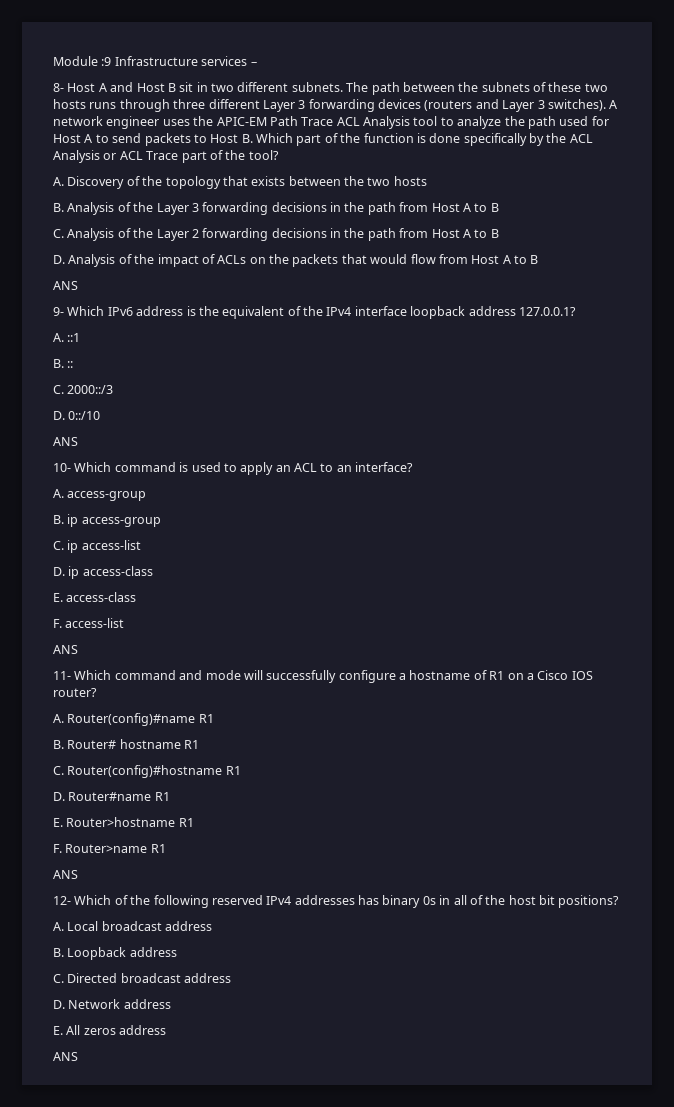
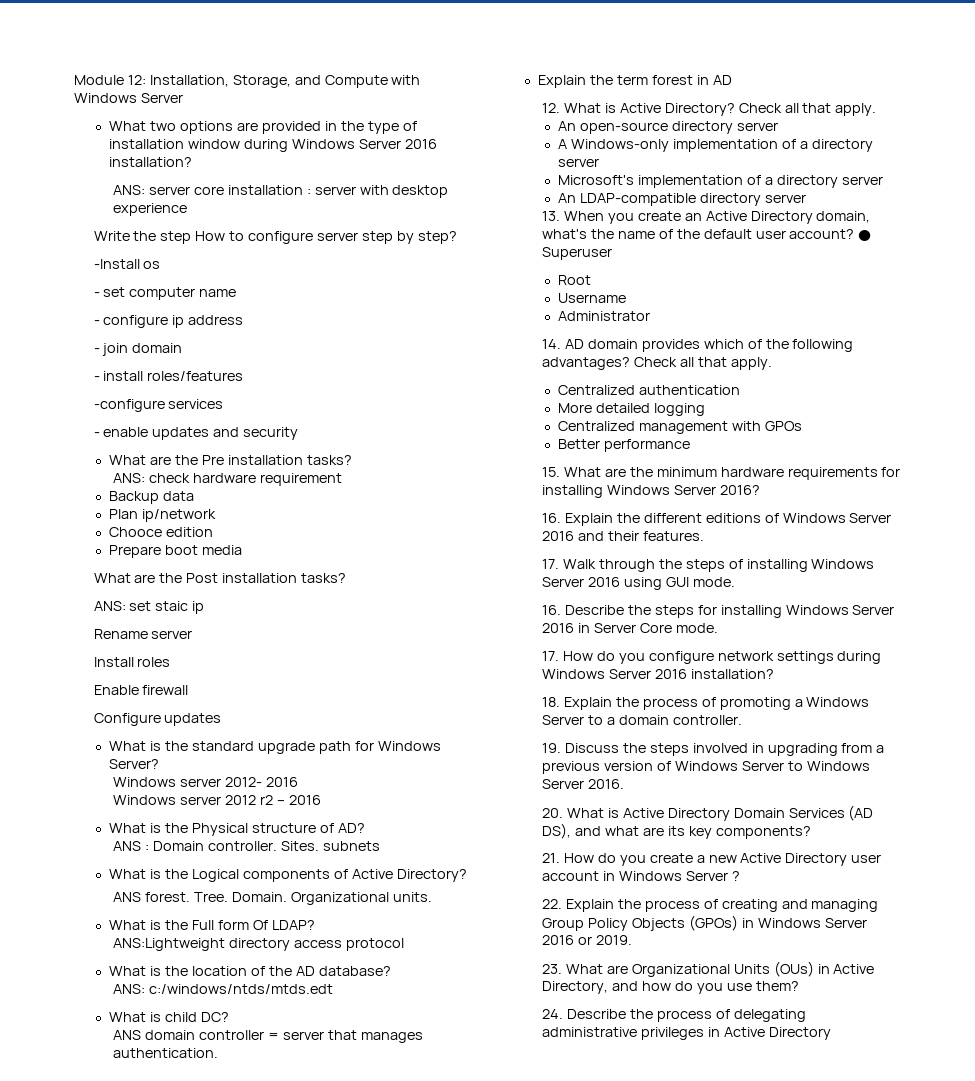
[101,56,198,66] :9 Infrastructure -> [127,75,421,88] [74,93,183,103] [109,121,417,134] [109,139,438,152] [109,157,193,167] [113,185,449,198] [113,203,188,216] [93,231,457,244] [93,259,161,269] [93,287,237,300] [93,315,244,328] [93,343,183,356] [93,371,244,381] [93,399,165,412] 12: Installation, Storage, and Compute with Windows Server // What two options are provided in the type of installation window during Windows Server 2016 installation? // ANS: server core installation : server with desktop experience // Write the step How to configure server step by step? // -Install os // - set computer name // - configure ip address // - join domain // - install roles/features // -configure
[250,62,257,66] [53,82,608,95] [53,99,618,112] [53,116,609,129] [53,133,593,146] [53,150,279,163] [53,176,427,189] [53,202,499,215] [53,228,499,241] [53,254,539,267] [53,281,78,290] [53,306,576,319] [53,333,81,342] [53,359,74,368] [53,385,114,394] [53,411,101,420] [53,437,78,446] [53,462,414,475] [53,489,147,501] [53,514,161,527] [53,540,141,553] [53,566,153,579] [53,592,137,602] [53,618,125,628] [53,645,78,654] [53,670,593,683] [53,688,97,697] [53,713,214,726] [53,739,200,749] [53,765,241,778] [53,792,170,801] [53,817,194,827] [53,844,166,853] [53,870,78,879] [53,895,620,908] [53,921,213,931] [53,947,177,960] [53,973,232,983] [53,999,171,1009] [53,1025,167,1035] [53,1052,78,1061] – // 8- Host A and Host B sit in two different subnets. The path between the subnets of these two hosts runs through three different Layer 3 forwarding devices (routers and Layer 3 switches). A network engineer uses the APIC-EM Path Trace ACL Analysis tool to analyze the path used for Host A to send packets to Host B. Which part of the function is done specifically by the ACL Analysis or ACL Trace part of the tool? // A. Discovery of the topology that exists between the two hosts // B. Analysis of the Layer 3 forwarding decisions in the path from Host A to B // C. Analysis of the Layer 2 forwarding decisions in the path from Host A to B // D. Analysis of the impact of ACLs on the packets that would flow from Host A to B // ANS // 9- Which IPv6 address is the equivalent of the IPv4 interface loopback address 127.0.0.1? // A. ::1 // B. :: // C. 2000::/3 // D. 0::/10 // ANS // 10- Which command is used to apply an ACL to an interface? // A. access-group // B. ip access-group // C. ip access-list // D. ip access-class // E. access-class // F. access-list // ANS // 11- Which command and mode will successfully configure a hostname of R1 on a Cisco IOS router? // A. Router(config)#name R1 // B. Router# hostname R1 // C. Router(config)#hostname R1 // D. Router#name R1 // E. Router>hostname R1 // F. Router>name R1 // ANS // 12- Which of the following reserved IPv4 addresses has binary 0s in all of the host bit positions? // A. Local broadcast address // B. Loopback address // C. Directed broadcast address // D. Network address // E. All zeros address // ANS -> [93,427,299,440] [109,455,353,465] [113,473,342,486] [109,491,195,504] [109,509,217,522] [109,527,214,537] [109,545,243,558] [93,573,347,583] [93,601,205,614] [93,629,193,639] [93,657,171,667] [93,685,189,695] [93,713,222,726] [109,741,441,754] [109,759,160,769] [113,777,298,787] [113,795,321,805] [109,823,365,836] [113,841,380,851] [109,869,467,882] [113,892,432,905] [109,920,315,930] [113,938,404,951] [109,966,391,976] [113,984,333,994] [109,1012,230,1022] [113,1030,423,1043] [113,1048,219,1058] [538,75,733,88] [542,103,877,116] [558,121,778,134] [558,139,873,152] [558,158,600,167] [558,175,883,188] [558,193,806,206] [542,211,871,224] [542,229,872,241] [542,247,613,260] [558,275,592,285] [558,293,627,303] [558,311,651,321] [542,339,854,352] [542,357,772,370] [558,385,740,395] [558,403,705,416] [558,421,802,434] [558,439,690,452] [542,467,901,480] [542,485,760,498] [542,513,892,526] [542,531,704,541] [542,559,875,572] [542,577,735,590] [542,605,895,618] [542,623,718,633] [542,651,882,664] [542,669,774,679] [542,697,870,710] [542,715,742,725] [542,743,885,756] [542,761,870,774] [542,779,624,789] [542,805,874,821] [542,823,811,839] [542,853,882,866] [542,871,740,881] [542,899,879,912] [542,915,867,931] [542,935,632,945] [542,961,875,977] [542,981,799,994] [542,1009,806,1022] [542,1027,831,1040] // - enable updates and security // What are the Pre installation tasks? // ANS: check hardware requirement // Backup data // Plan ip/network // Chooce edition // Prepare boot media // What are the Post installation tasks? // ANS: set staic ip // Rename server // Install roles // Enable firewall // Configure updates // What is the standard upgrade path for Windows Server? // Windows server 2012- 2016 // Windows server 2012 r2 – 2016 // What is the Physical structure of AD? // ANS : Domain controller. Sites. subnets // What is the Logical components of Active Directory? // ANS forest. Tree. Domain. Organizational units. // What is the Full form Of LDAP? // ANS:Lightweight directory access protocol // What is the location of the AD database? // ANS: c:/windows/ntds/mtds.edt // What is child DC? // ANS domain controller = server that manages authentication. // Explain the term forest in AD // 12. What is Active Directory? Check all that apply. // An open-source directory server // A Windows-only implementation of a directory server // Microsoft's implementation of a directory server // An LDAP-compatible directory server // 13. When you create an Active Directory domain, what's the name of the default user account? ● Superuser // Root // Username // Administrator // 14. AD domain provides which of the following advantages? Check all that apply. // Centralized authentication // More detailed logging // Centralized management with GPOs // Better performance // 15. What are the minimum hardware requirements for installing Windows Server 2016? // 16. Explain the different editions of Windows Server 2016 and their features. // 17. Walk through the steps of installing Windows Server 2016 using GUI mode. // 16. Describe the steps for installing Windows Server 2016 in Server Core mode. // 17. How do you configure network settings during Windows Server 2016 installation? // 18. Explain the process of promoting a Windows Server to a domain controller. // 19. Discuss the steps involved in upgrading from a previous version of Windows Server to Windows Server 2016. // 20. What is Active Directory Domain Services (AD DS), and what are its key components? // 21. How do you create a new Active Directory user account in Windows Server ? // 22. Explain the process of creating and managing Group Policy Objects (GPOs) in Windows Server 2016 or 2019. // 23. What are Organizational Units (OUs) in Active Directory, and how do you use them? // 24. Describe the process of delegating administrative privileges in Active Directory

